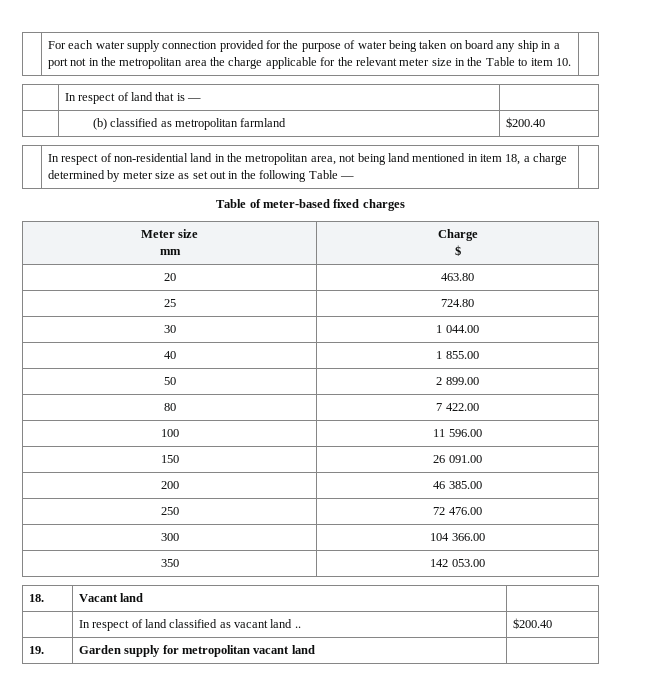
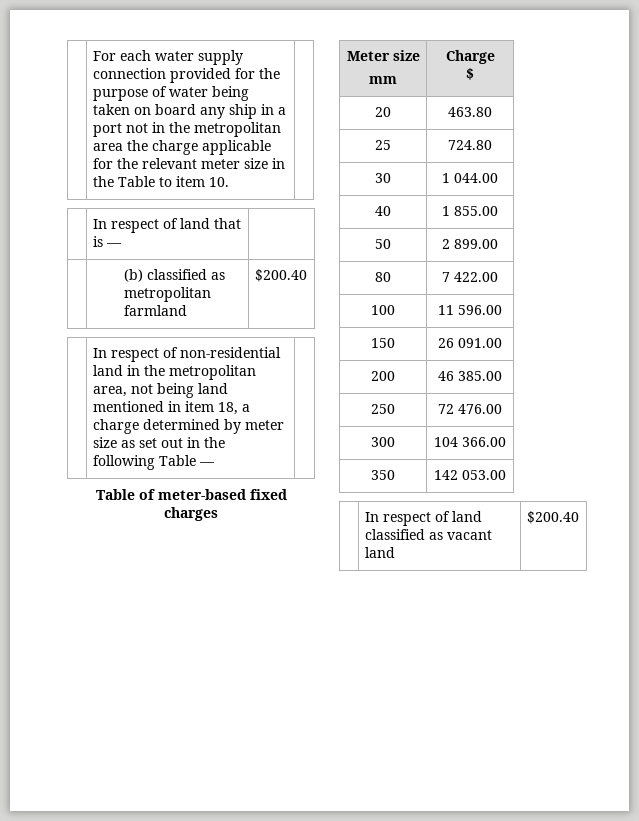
[28,594,44,602] [78,593,144,602] // 18. | Vacant land | -> (506, 475) none
[294,626,301,628] [512,618,552,629] [28,646,44,654] [78,645,315,657] .. | $200.40 // 19. | Garden supply for metropolitan vacant land | -> [526,511,579,524] | $200.40

